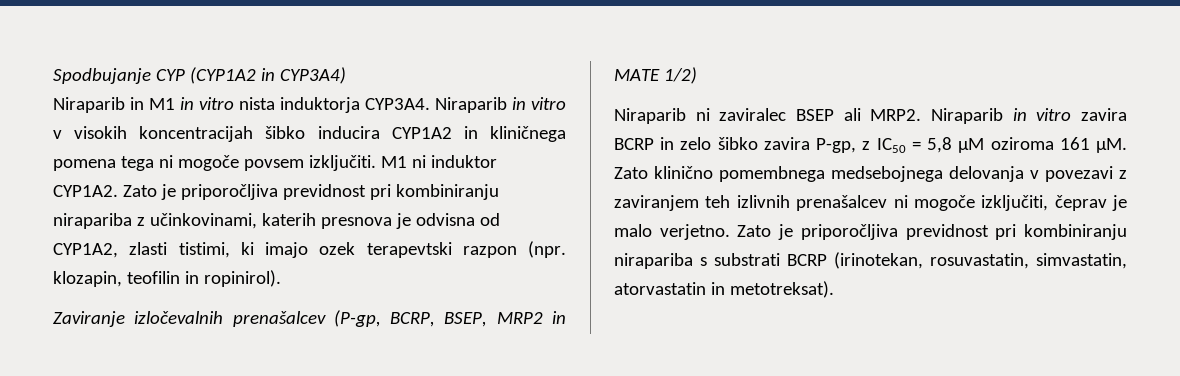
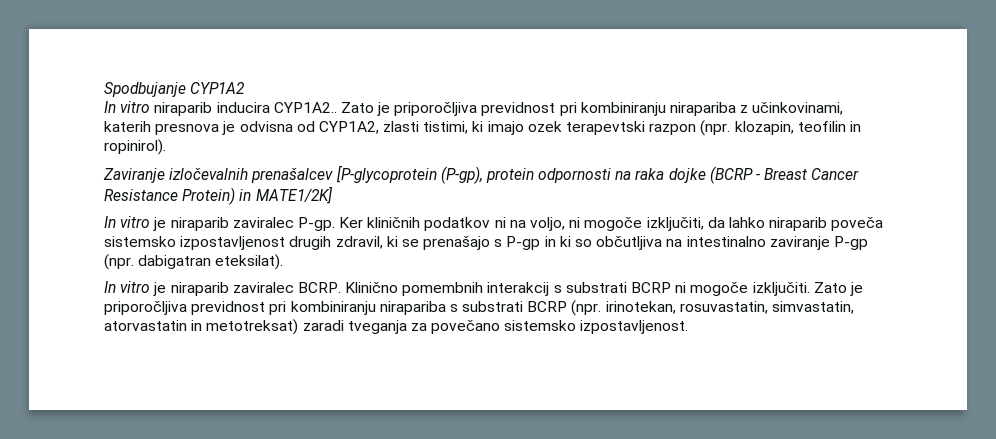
[155,67,346,84] [53,97,566,113] [53,126,566,142] [53,155,497,171] [53,185,118,197] CYP (CYP1A2 in CYP3A4) // Niraparib in M1 in vitro nista induktorja CYP3A4. Niraparib in vitro v visokih koncentracijah šibko inducira CYP1A2 in kliničnega pomena tega ni mogoče povsem izključiti. M1 ni induktor CYP1A2. -> [190,82,246,94] [104,101,337,116] CYP1A2 // In vitro niraparib inducira CYP1A2..
[333,310,566,327] [614,67,697,84] [614,108,1127,124] [614,137,1127,153] [614,166,1127,182] [614,195,1127,211] [614,224,730,240] (P-gp, BCRP, BSEP, MRP2 in MATE 1/2) // Niraparib ni zaviralec BSEP ali MRP2. Niraparib in vitro zavira BCRP in zelo šibko zavira P-gp, z IC50 = 5,8 µM oziroma 161 µM. Zato klinično pomembnega medsebojnega delovanja v povezavi z zaviranjem teh izlivnih prenašalcev ni mogoče izključiti, čeprav je malo verjetno. -> [336,165,860,184] [104,186,333,205] [104,216,884,231] [104,236,868,250] [104,254,284,270] [104,281,810,296] [P-glycoprotein (P-gp), protein odpornosti na raka dojke (BCRP - Breast Cancer Resistance Protein) in MATE1/2K] // In vitro je niraparib zaviralec P-gp. Ker kliničnih podatkov ni na voljo, ni mogoče izključiti, da lahko niraparib poveča sistemsko izpostavljenost drugih zdravil, ki se prenašajo s P-gp in ki so občutljiva na intestinalno zaviranje P-gp (npr. dabigatran eteksilat). // In vitro je niraparib zaviralec BCRP. Klinično pomembnih interakcij s substrati BCRP ni mogoče izključiti.
[834,252,923,269] (irinotekan, -> [571,300,676,316] (npr. irinotekan,
[729,281,834,298] metotreksat). -> [206,319,689,335] metotreksat) zaradi tveganja za povečano sistemsko izpostavljenost.

